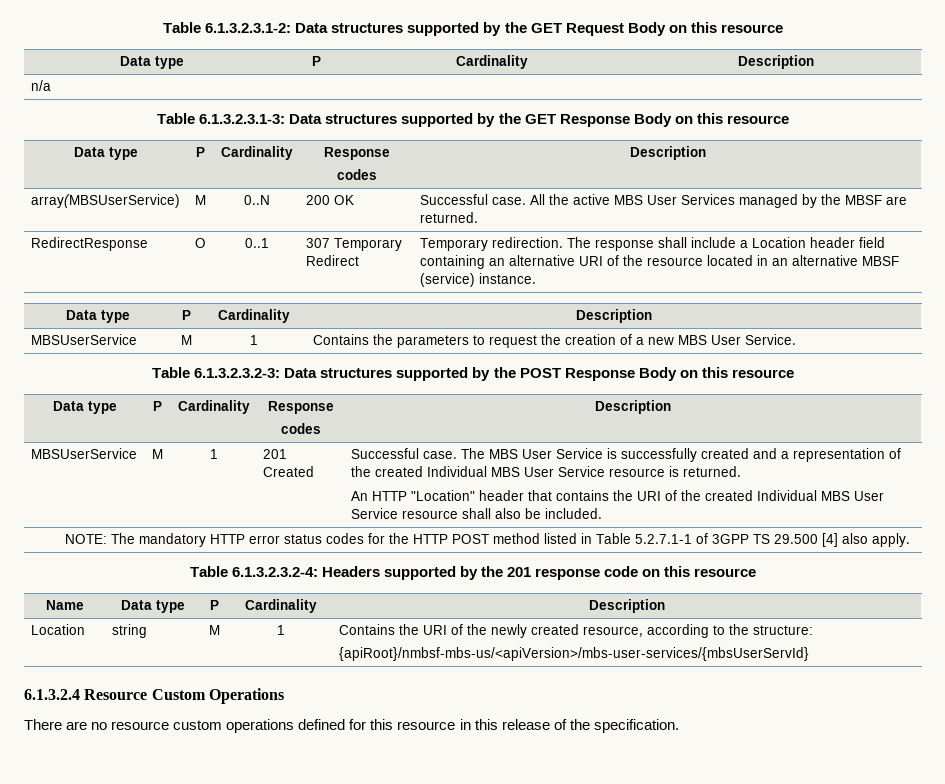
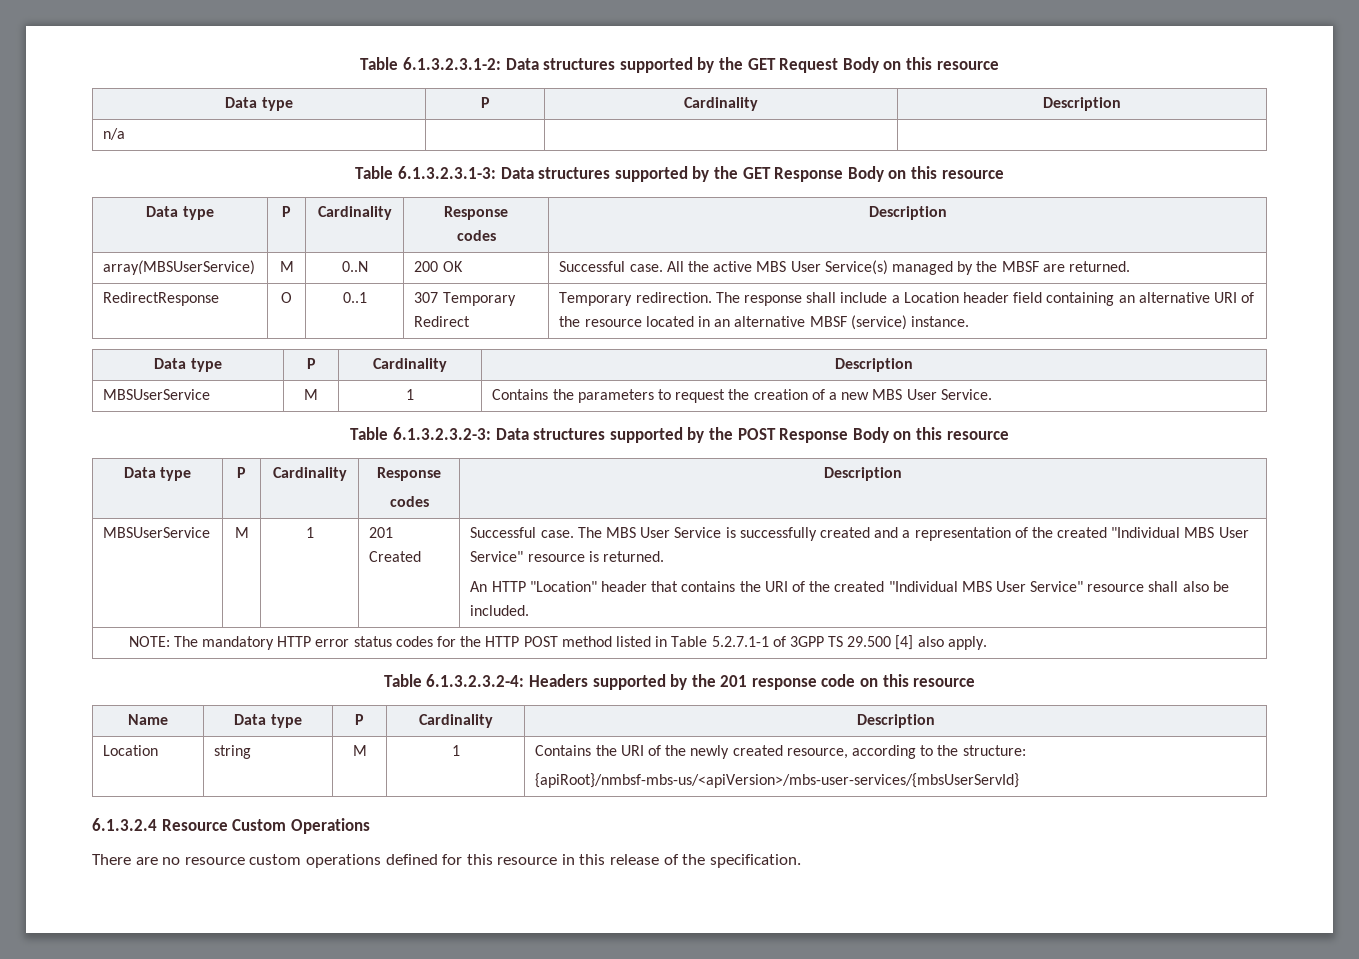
[680,194,735,205] Services -> [824,260,888,275] Service(s)
[426,466,605,477] Individual MBS User Service -> [1111,527,1249,538] [470,551,524,562] "Individual MBS User Service"
[756,490,884,501] [350,508,398,519] Individual MBS User Service -> [888,581,1084,592] "Individual MBS User Service"

